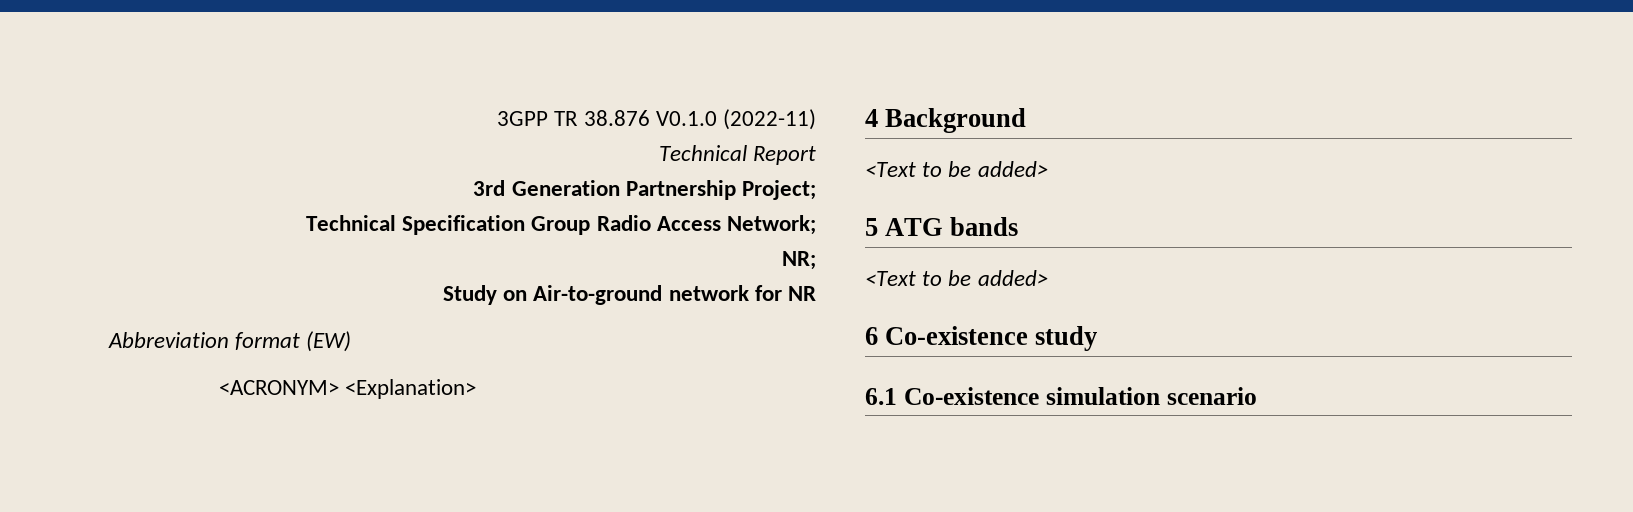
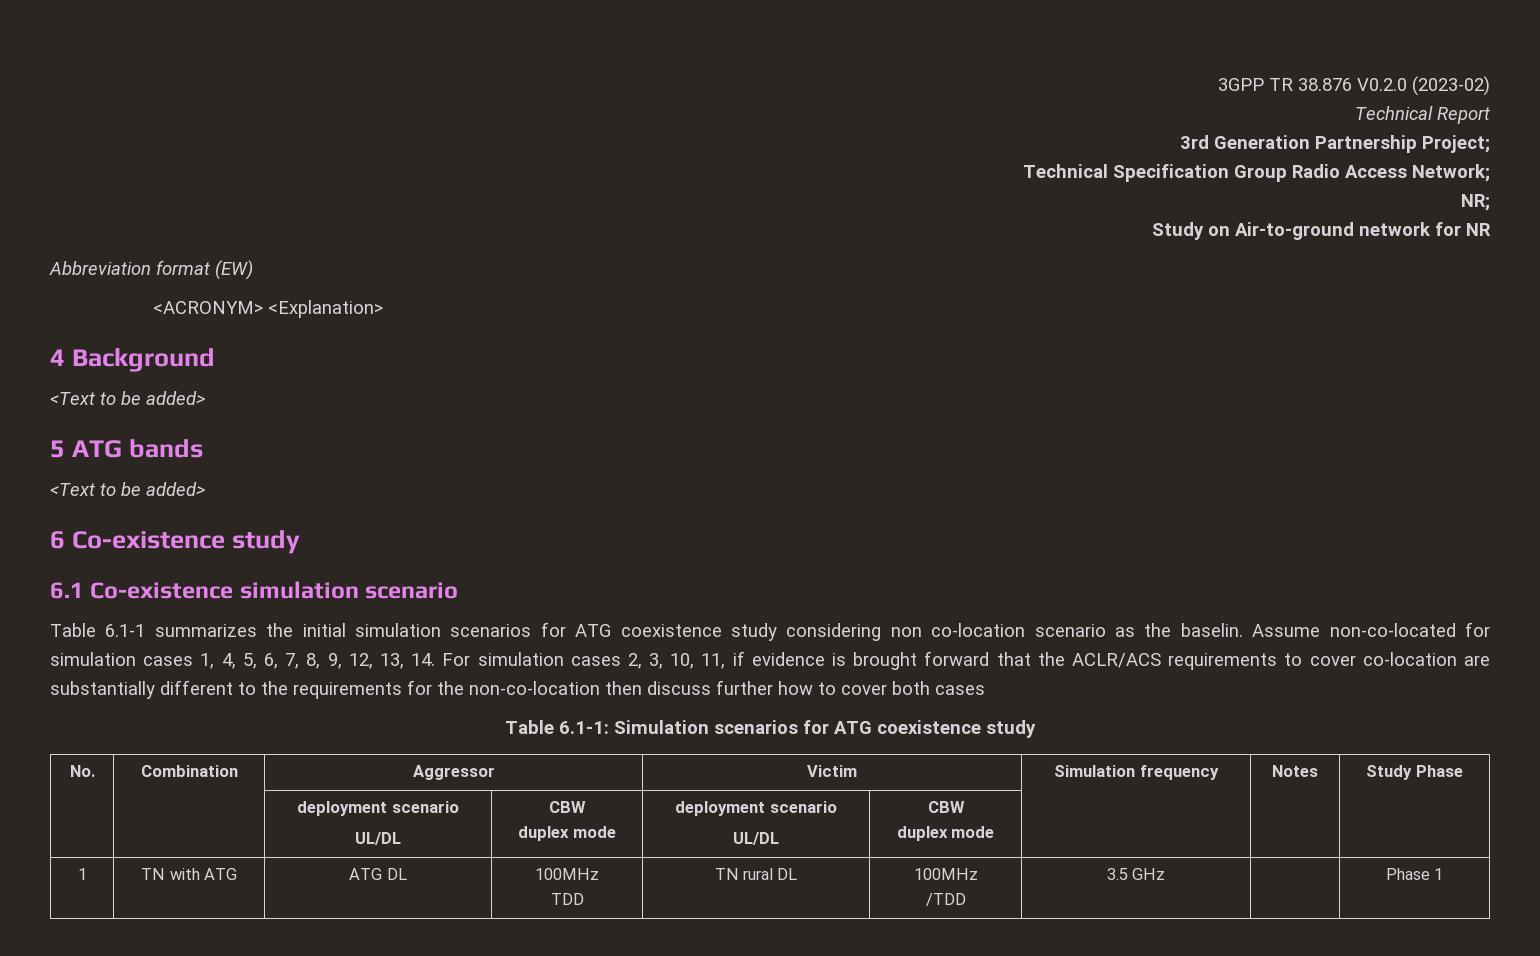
[655,109,816,130] V0.1.0 (2022-11) -> [1357,76,1490,96] V0.2.0 (2023-02)
(1257, 396) none -> [50,622,1491,641] [50,651,1491,670] [50,680,985,699] [505,720,1036,738] [69,765,95,777] [140,765,238,777] [412,765,495,780] [807,765,857,777] [1054,765,1219,780] [1272,765,1318,777] [1366,765,1463,780] [297,801,459,816] [355,832,401,845] [549,801,586,813] [518,826,616,841] [675,801,837,816] [733,832,779,845] [927,801,965,813] [896,826,995,841] [77,868,87,880] [141,868,237,880] [349,868,407,880] [535,868,599,880] [550,893,584,905] [714,868,798,880] [913,868,978,880] [925,893,966,906] [1106,868,1166,880] [1385,868,1444,880] // Table 6.1-1 summarizes the initial simulation scenarios for ATG coexistence study considering non co-location scenario as the baselin. Assume non-co-located for simulation cases 1, 4, 5, 6, 7, 8, 9, 12, 13, 14. For simulation cases 2, 3, 10, 11, if evidence is brought forward that the ACLR/ACS requirements to cover co-location are substantially different to the requirements for the non-co-location then discuss further how to cover both cases // Table 6.1-1: Simulation scenarios for ATG coexistence study // No. | Combination | Aggressor | Victim | Simulation frequency | Notes | Study Phase // | | deployment scenario // UL/DL | CBW // duplex mode | deployment scenario // UL/DL | CBW // duplex mode | | | // 1 | TN with ATG | ATG DL | 100MHz // TDD | TN rural DL | 100MHz // /TDD | 3.5 GHz | | Phase 1

